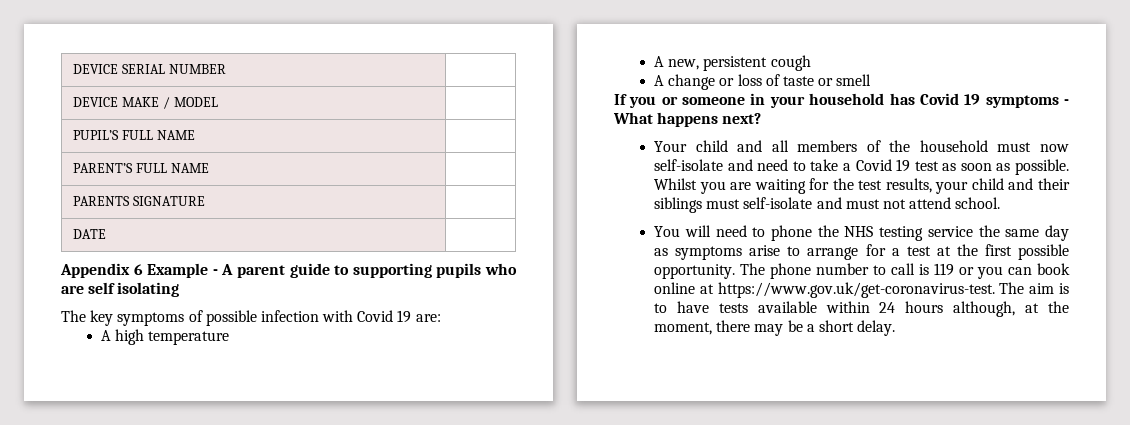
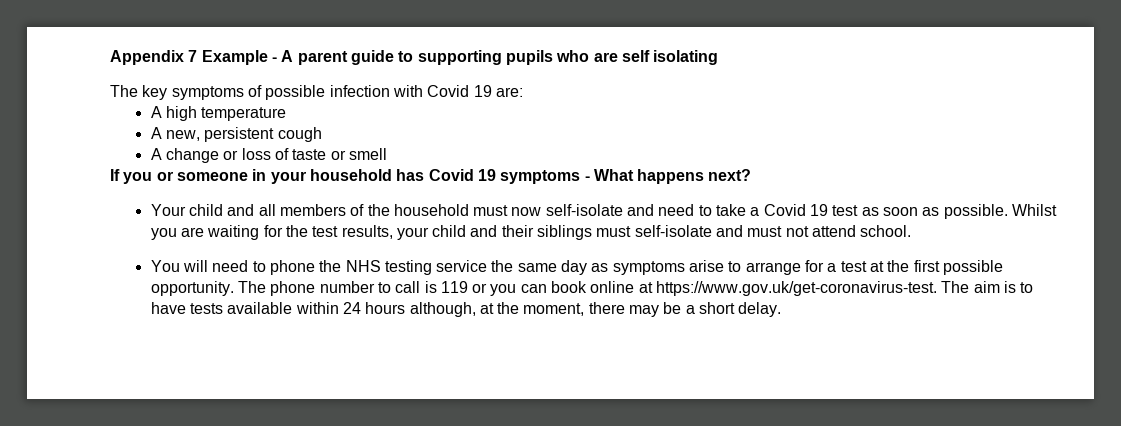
[73,64,226,74] [73,97,218,109] [73,130,195,140] [73,163,209,173] [73,196,206,206] [73,229,107,239] [60,263,143,278] DEVICE SERIAL NUMBER | // DEVICE MAKE / MODEL | // PUPIL’S FULL NAME | // PARENT’S FULL NAME | // PARENTS SIGNATURE | // DATE | // Appendix 6 -> [110,50,198,65] Appendix 7

